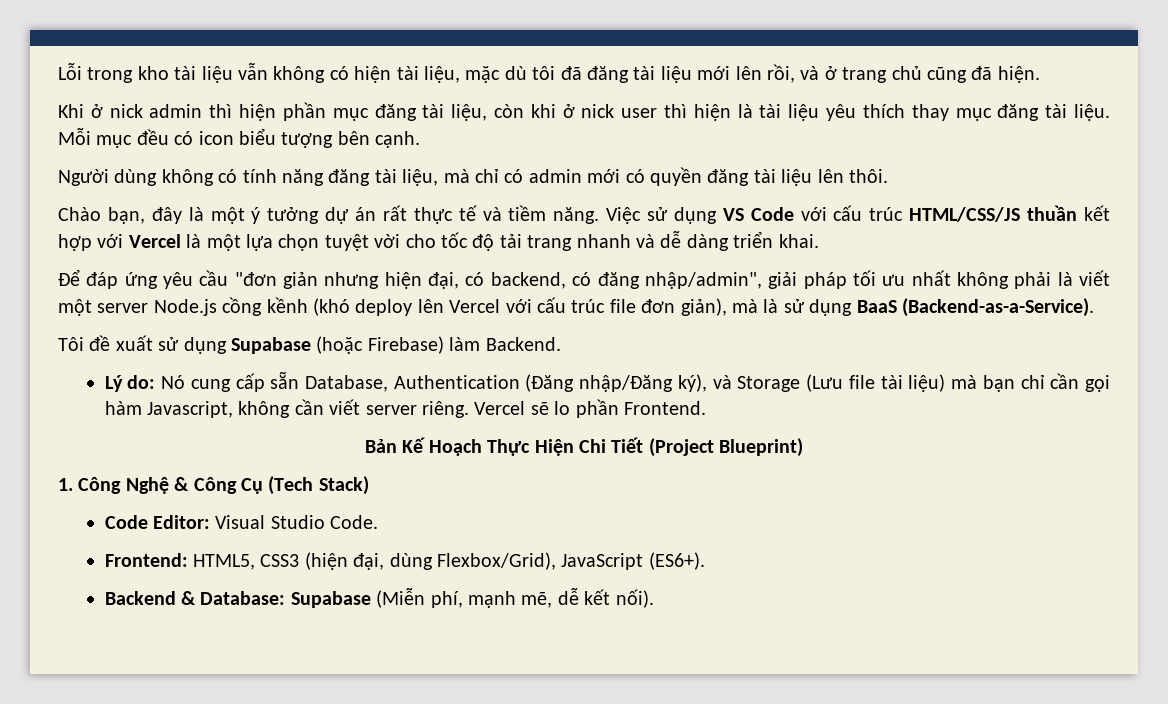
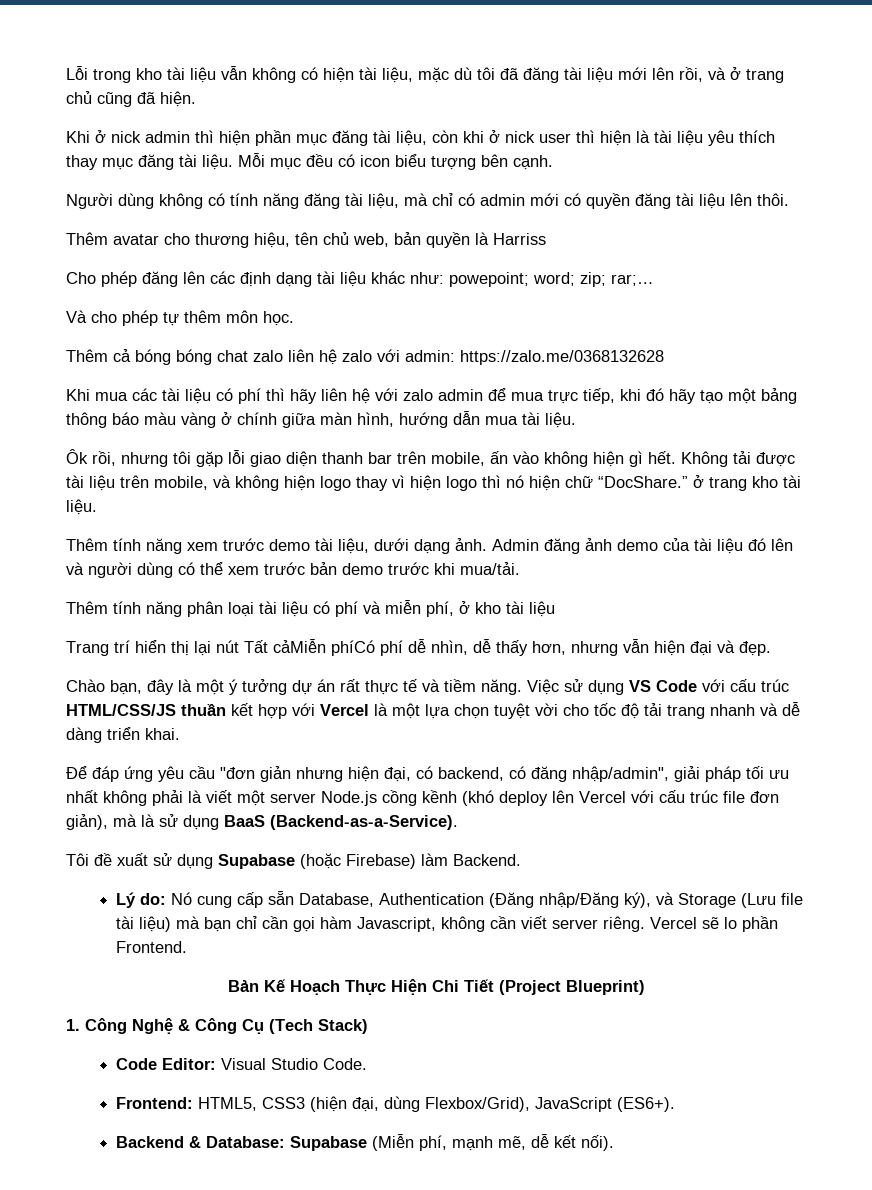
(888, 176) none -> [66,232,546,248] [66,271,654,287] [66,310,294,326] [66,349,664,365] [66,388,797,404] [66,411,576,428] [66,449,795,467] [66,475,801,491] [66,499,97,515] [66,538,793,554] [66,562,520,578] [66,600,555,617] [66,639,771,656] // Thêm avatar cho thương hiệu, tên chủ web, bản quyền là Harriss // Cho phép đăng lên các định dạng tài liệu khác như: powepoint; word; zip; rar;… // Và cho phép tự thêm môn học. // Thêm cả bóng bóng chat zalo liên hệ zalo với admin: https://zalo.me/0368132628 // Khi mua các tài liệu có phí thì hãy liên hệ với zalo admin để mua trực tiếp, khi đó hãy tạo một bảng thông báo màu vàng ở chính giữa màn hình, hướng dẫn mua tài liệu. // Ôk rồi, nhưng tôi gặp lỗi giao diện thanh bar trên mobile, ấn vào không hiện gì hết. Không tải được tài liệu trên mobile, và không hiện logo thay vì hiện logo thì nó hiện chữ “DocShare.” ở trang kho tài liệu. // Thêm tính năng xem trước demo tài liệu, dưới dạng ảnh. Admin đăng ảnh demo của tài liệu đó lên và người dùng có thể xem trước bản demo trước khi mua/tải. // Thêm tính năng phân loại tài liệu có phí và miễn phí, ở kho tài liệu // Trang trí hiển thị lại nút Tất cảMiễn phíCó phí dễ nhìn, dễ thấy hơn, nhưng vẫn hiện đại và đẹp.

